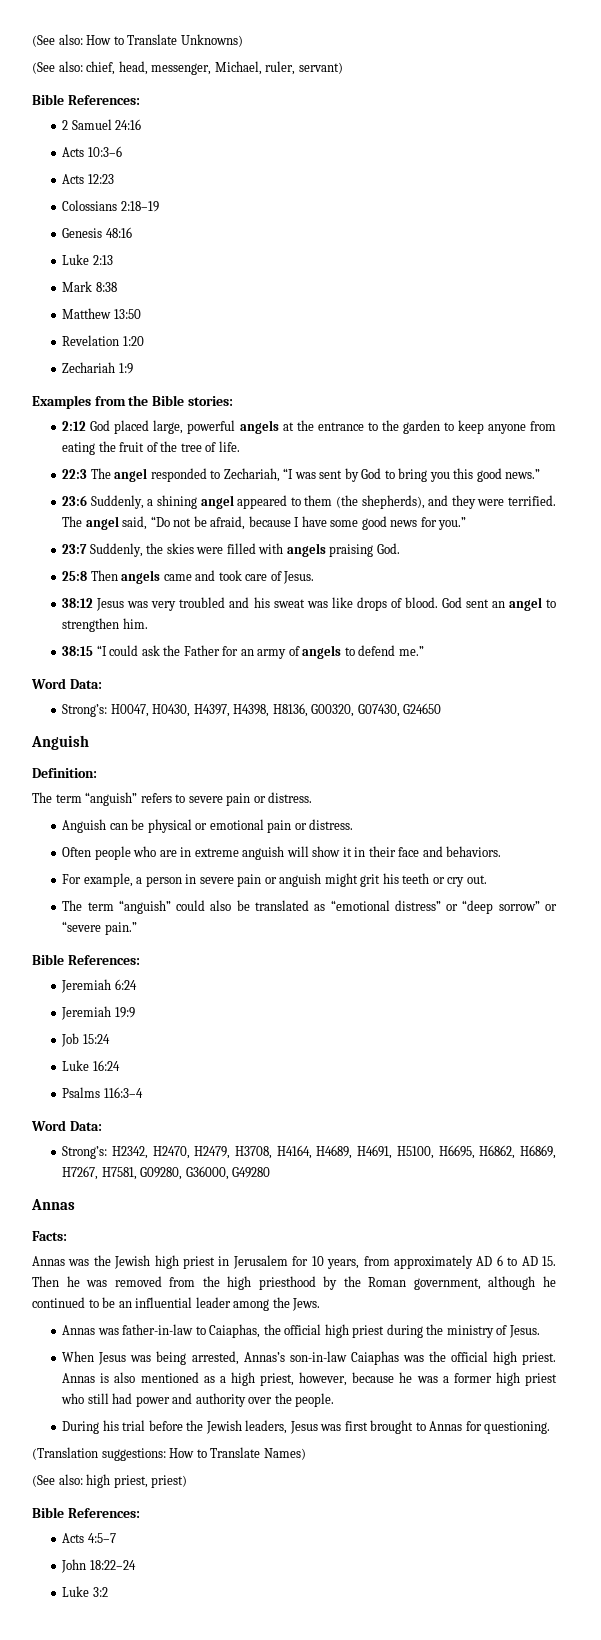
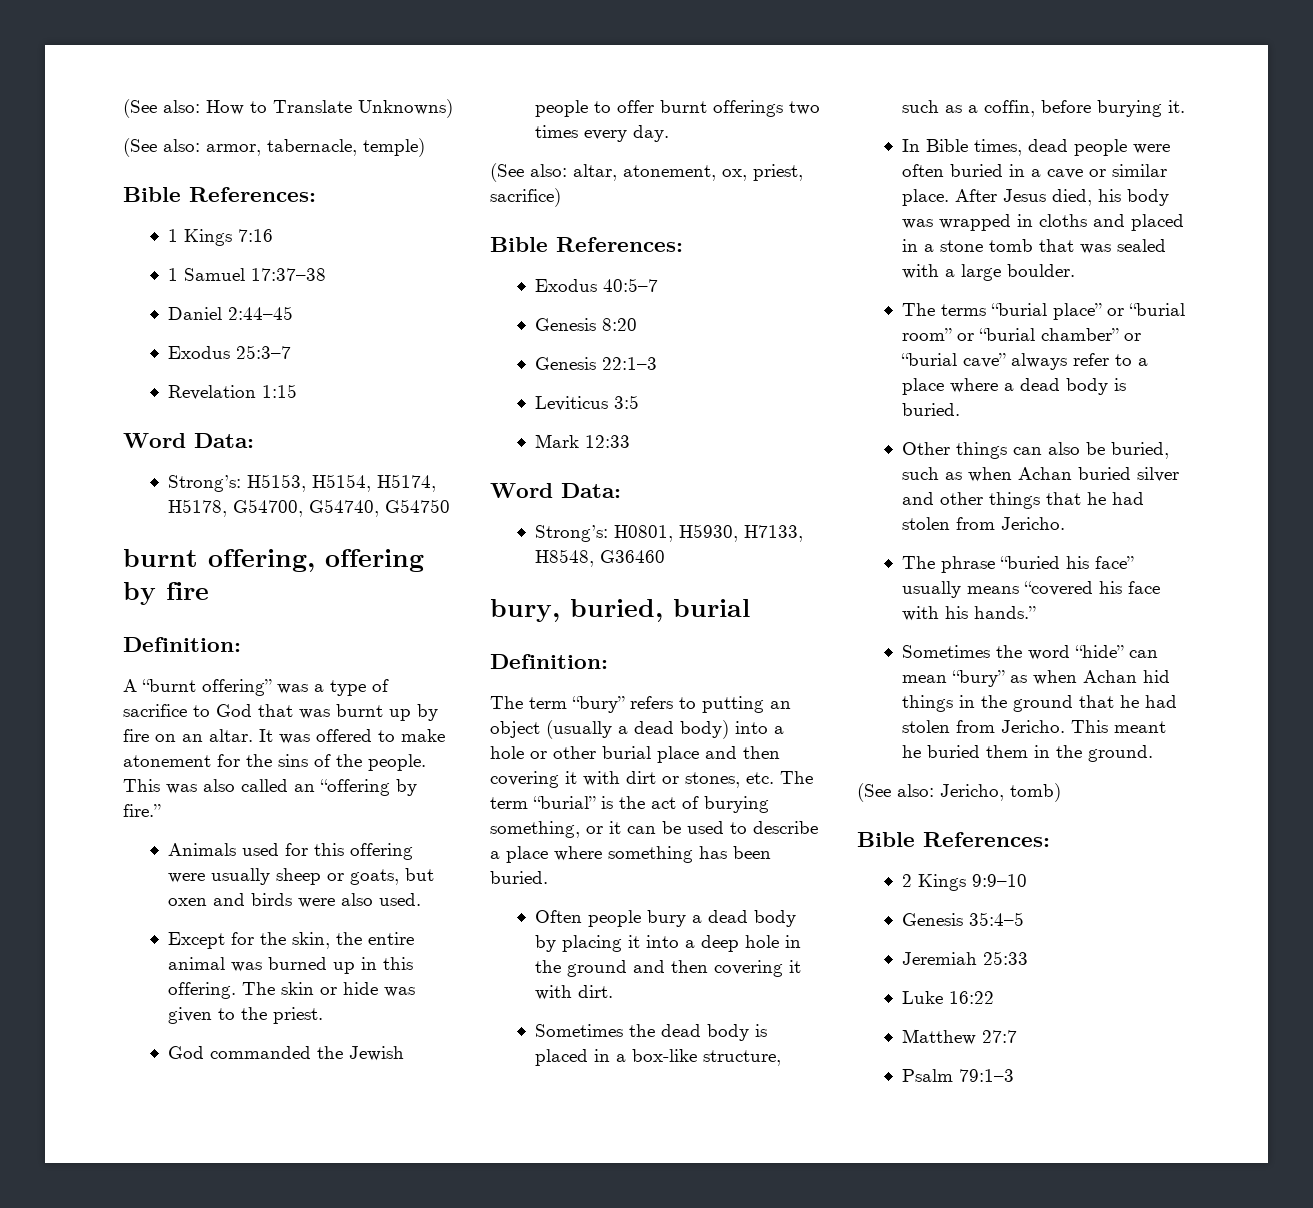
[86,61,343,75] [32,94,140,105] [62,119,142,130] [62,146,122,157] [62,174,114,184] [62,200,159,212] [62,227,132,238] [62,254,113,265] [62,281,117,292] [62,308,141,319] [62,335,144,346] [62,362,133,374] [32,395,233,409] [62,420,557,434] [62,441,240,455] [62,468,541,482] [62,495,557,509] [62,516,467,530] [62,543,400,557] [62,570,315,584] [62,597,556,611] [62,618,148,632] [62,645,424,659] [31,678,102,689] [62,703,442,717] [31,735,89,750] [32,768,97,778] [32,792,313,806] [62,819,354,833] [62,846,502,860] [62,873,487,887] [62,900,557,914] [62,921,137,935] [32,954,140,965] [61,979,137,993] [61,1006,135,1020] [61,1033,110,1047] [62,1060,120,1071] [62,1087,143,1098] [31,1120,102,1131] [62,1145,557,1159] [62,1166,271,1180] [31,1199,75,1210] [32,1231,67,1241] [32,1255,557,1269] [32,1276,557,1290] [32,1297,321,1311] [62,1324,540,1338] [62,1351,556,1365] [62,1372,558,1386] [61,1393,335,1407] [62,1420,551,1434] [32,1447,306,1461] [32,1474,188,1488] [32,1507,140,1518] [62,1533,116,1543] [61,1559,136,1573] [62,1586,108,1597] chief, head, messenger, Michael, ruler, servant) // Bible References: // 2 Samuel 24:16 // Acts 10:3–6 // Acts 12:23 // Colossians 2:18–19 // Genesis 48:16 // Luke 2:13 // Mark 8:38 // Matthew 13:50 // Revelation 1:20 // Zechariah 1:9 // Examples from the Bible stories: // 2:12 God placed large, powerful angels at the entrance to the garden to keep anyone from eating the fruit of the tree of life. // 22:3 The angel responded to Zechariah, “I was sent by God to bring you this good news.” // 23:6 Suddenly, a shining angel appeared to them (the shepherds), and they were terrified. The angel said, “Do not be afraid, because I have some good news for you.” // 23:7 Suddenly, the skies were filled with angels praising God. // 25:8 Then angels came and took care of Jesus. // 38:12 Jesus was very troubled and his sweat was like drops of blood. God sent an angel to strengthen him. // 38:15 “I could ask the Father for an army of angels to defend me.” // Word Data: // Strong’s: H0047, H0430, H4397, H4398, H8136, G00320, G07430, G24650 // Anguish // Definition: // The term “anguish” refers to severe pain or distress. // Anguish can be physical or emotional pain or distress. // Often people who are in extreme anguish will show it in their face and behaviors. // For example, a person in severe pain or anguish might grit his teeth or cry out. // The term “anguish” could also be translated as “emotional distress” or “deep sorrow” or “severe pain.” // Bible References: // Jeremiah 6:24 // Jeremiah 19:9 // Job 15:24 // Luke 16:24 // Psalms 116:3–4 // Word Data: // Strong’s: H2342, H2470, H2479, H3708, H4164, H4689, H4691, H5100, H6695, H6862, H6869, H7267, H7581, G09280, G36000, G49280 // Annas // Facts: // Annas was the Jewish high priest in Jerusalem for 10 years, from approximately AD 6 to AD 15. Then he was removed from the high priesthood by the Roman government, although he continued to be an influential leader among the Jews. // Annas was father-in-law to Caiaphas, the official high priest during the ministry of Jesus. // When Jesus was being arrested, Annas’s son-in-law Caiaphas was the official high priest. Annas is also mentioned as a high priest, however, because he was a former high priest who still had power and authority over the people. // During his trial before the Jewish leaders, Jesus was first brought to Annas for questioning. // (Translation suggestions: How to Translate Names) // (See also: high priest, priest) // Bible References: // Acts 4:5–7 // John 18:22–24 // Luke 3:2 -> [206,138,425,157] [123,187,316,202] [168,229,274,246] [168,268,327,281] [168,306,294,320] [168,345,292,359] [168,384,298,400] [123,433,254,448] [168,474,437,492] [168,499,451,517] [123,549,424,572] [123,582,209,605] [123,637,241,652] [123,679,389,696] [123,704,438,721] [123,729,445,744] [123,754,426,771] [123,779,417,796] [123,804,161,817] [168,843,414,860] [168,868,435,885] [168,893,422,908] [168,932,415,949] [168,957,414,974] [168,982,416,999] [168,1007,324,1024] [168,1046,405,1061] [535,100,821,117] [535,125,670,142] [490,163,803,182] [490,188,561,207] [490,237,683,252] [535,278,659,292] [535,318,638,331] [535,357,658,370] [535,395,640,411] [535,434,631,448] [490,483,621,498] [535,524,804,542] [535,549,666,567] [490,599,750,622] [490,654,608,669] [490,696,791,713] [490,720,784,739] [490,746,780,763] [490,771,813,788] [490,796,769,813] [490,821,818,838] [490,846,771,863] [490,871,548,884] [535,910,797,927] [535,935,802,952] [535,960,802,977] [535,985,614,1000] [535,1024,768,1041] [535,1049,782,1066] [902,100,1186,117] [902,139,1171,156] [902,164,1168,179] [902,189,1170,206] [902,214,1185,231] [902,239,1167,254] [902,264,1076,281] [902,303,1186,320] [902,328,1142,341] [901,353,1149,370] [902,378,1127,395] [902,403,961,416] [902,442,1170,459] [902,467,1180,482] [902,492,1145,509] [902,517,1066,530] [902,556,1135,573] [902,581,1161,598] [902,606,1037,621] [902,645,1159,660] [902,670,1171,687] [902,695,1178,712] [902,720,1167,733] [902,745,1154,762] [857,783,1061,802] [857,832,1050,847] [902,874,1028,891] [902,912,1025,926] [902,951,1029,965] [902,991,995,1004] [902,1029,1018,1045] [902,1069,1015,1082] armor, tabernacle, temple) // Bible References: // 1 Kings 7:16 // 1 Samuel 17:37–38 // Daniel 2:44–45 // Exodus 25:3–7 // Revelation 1:15 // Word Data: // Strong’s: H5153, H5154, H5174, H5178, G54700, G54740, G54750 // burnt offering, offering by fire // Definition: // A “burnt offering” was a type of sacrifice to God that was burnt up by fire on an altar. It was offered to make atonement for the sins of the people. This was also called an “offering by fire.” // Animals used for this offering were usually sheep or goats, but oxen and birds were also used. // Except for the skin, the entire animal was burned up in this offering. The skin or hide was given to the priest. // God commanded the Jewish people to offer burnt offerings two times every day. // (See also: altar, atonement, ox, priest, sacrifice) // Bible References: // Exodus 40:5–7 // Genesis 8:20 // Genesis 22:1–3 // Leviticus 3:5 // Mark 12:33 // Word Data: // Strong’s: H0801, H5930, H7133, H8548, G36460 // bury, buried, burial // Definition: // The term “bury” refers to putting an object (usually a dead body) into a hole or other burial place and then covering it with dirt or stones, etc. The term “burial” is the act of burying something, or it can be used to describe a place where something has been buried. // Often people bury a dead body by placing it into a deep hole in the ground and then covering it with dirt. // Sometimes the dead body is placed in a box-like structure, such as a coffin, before burying it. // In Bible times, dead people were often buried in a cave or similar place. After Jesus died, his body was wrapped in cloths and placed in a stone tomb that was sealed with a large boulder. // The terms “burial place” or “burial room” or “burial chamber” or “burial cave” always refer to a place where a dead body is buried. // Other things can also be buried, such as when Achan buried silver and other things that he had stolen from Jericho. // The phrase “buried his face” usually means “covered his face with his hands.” // Sometimes the word “hide” can mean “bury” as when Achan hid things in the ground that he had stolen from Jericho. This meant he buried them in the ground. // (See also: Jericho, tomb) // Bible References: // 2 Kings 9:9–10 // Genesis 35:4–5 // Jeremiah 25:33 // Luke 16:22 // Matthew 27:7 // Psalm 79:1–3

